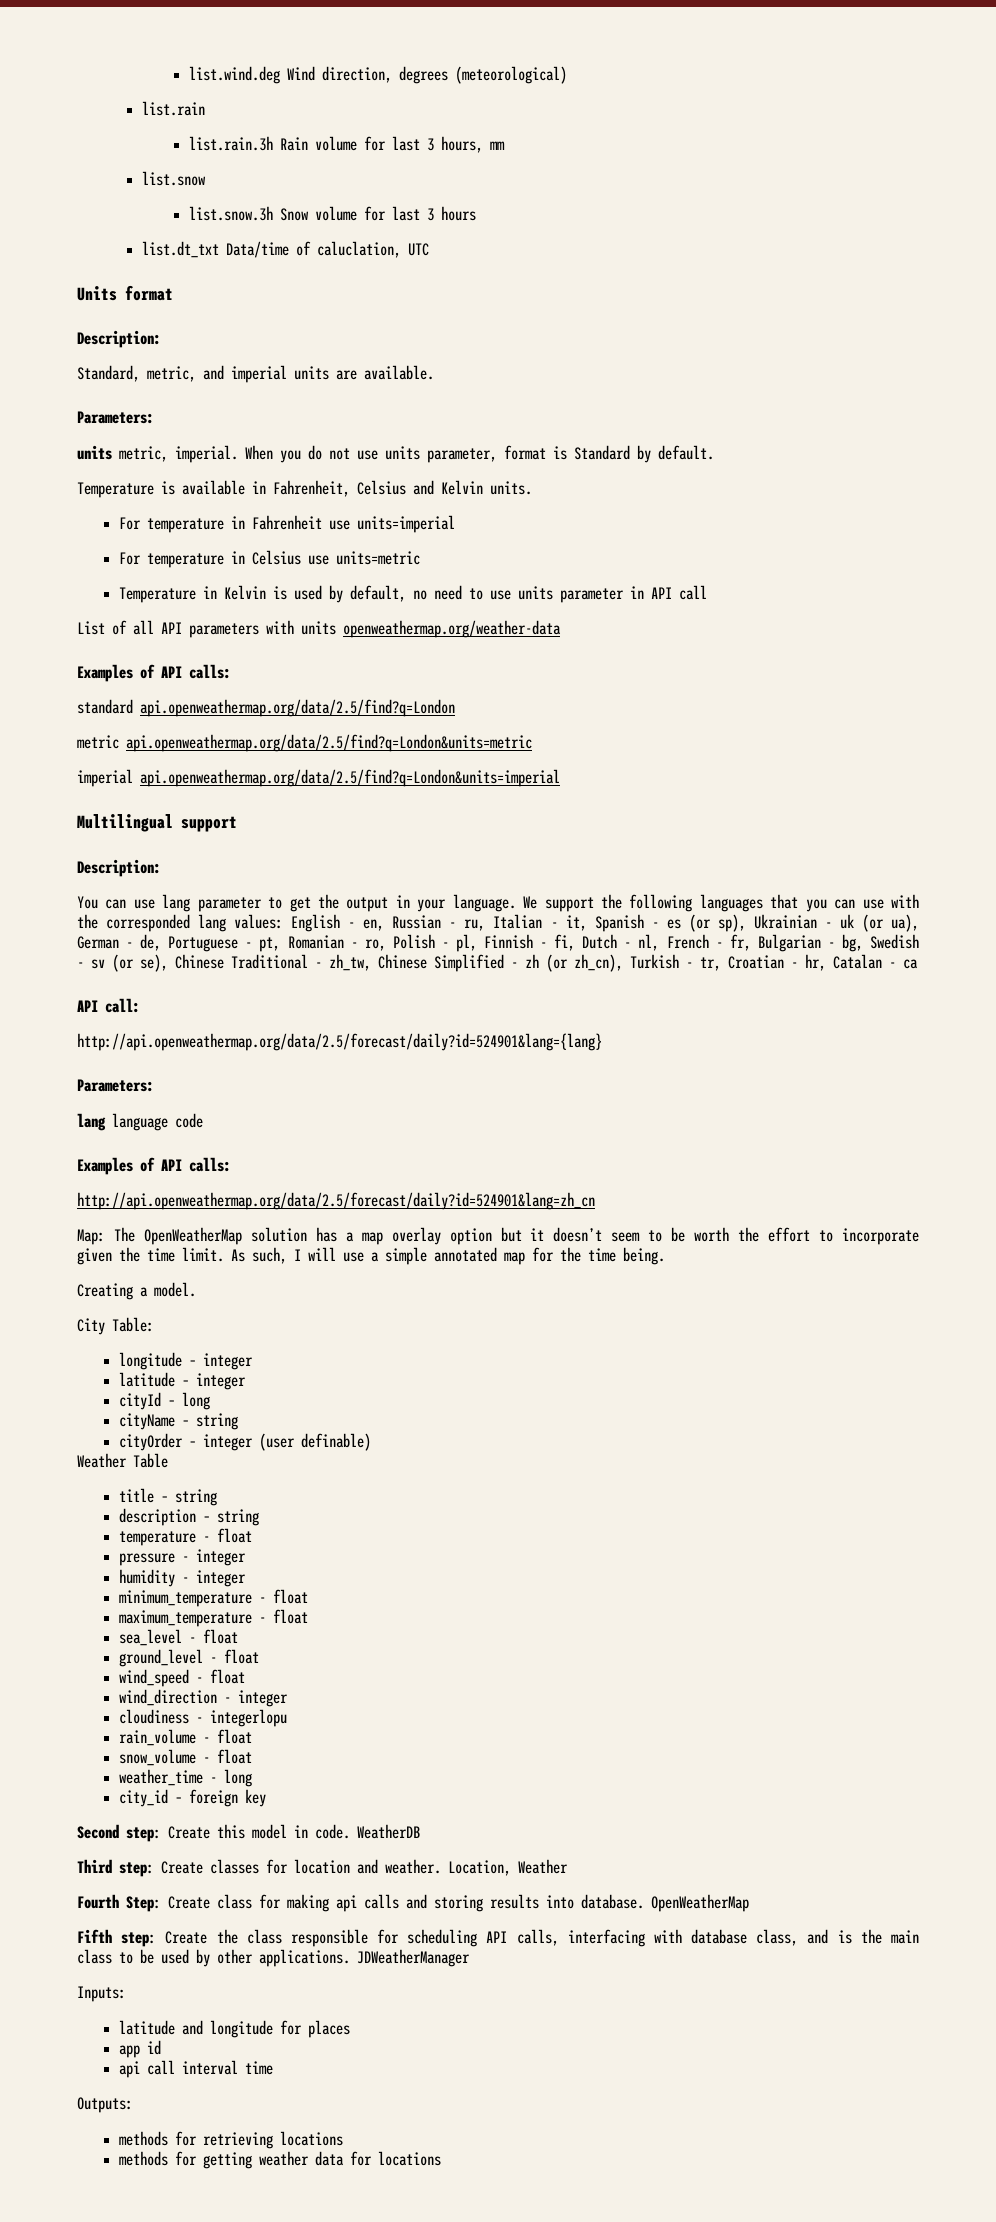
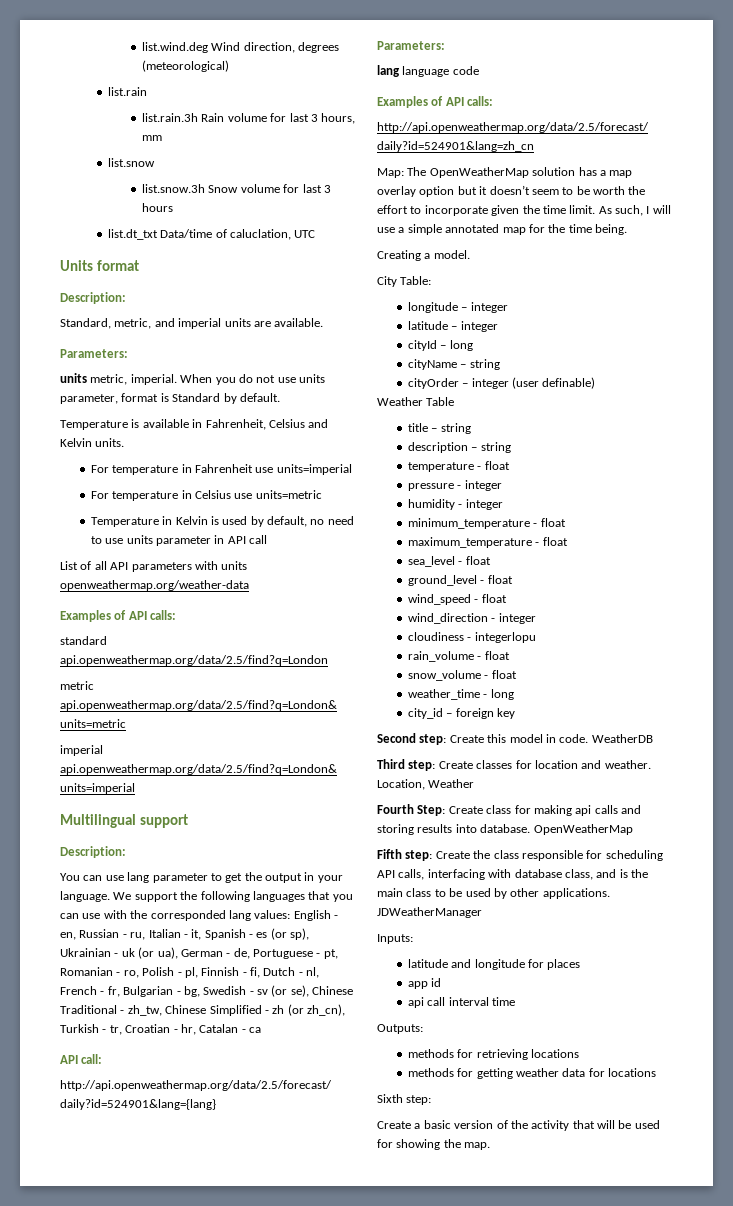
(441, 2158) none -> [377,1094,432,1105] [377,1120,660,1131] [377,1139,491,1150] // Sixth step: // Create a basic version of the activity that will be used for showing the map.

